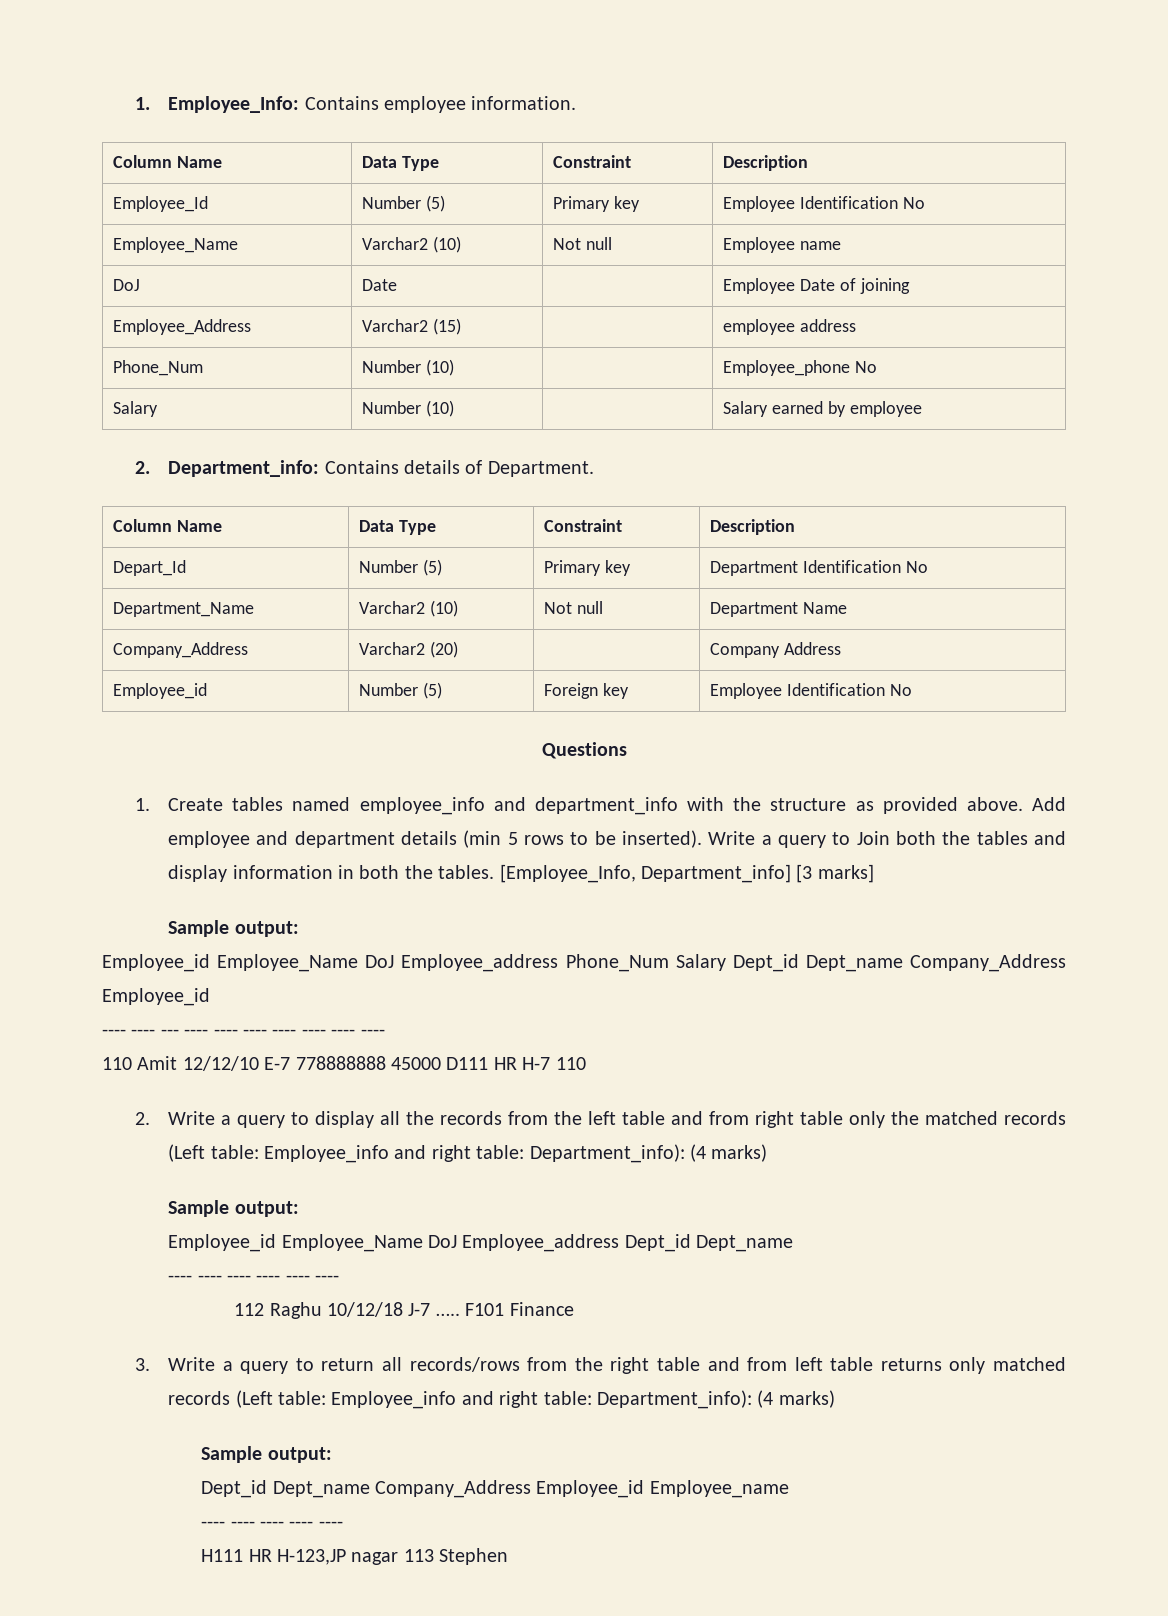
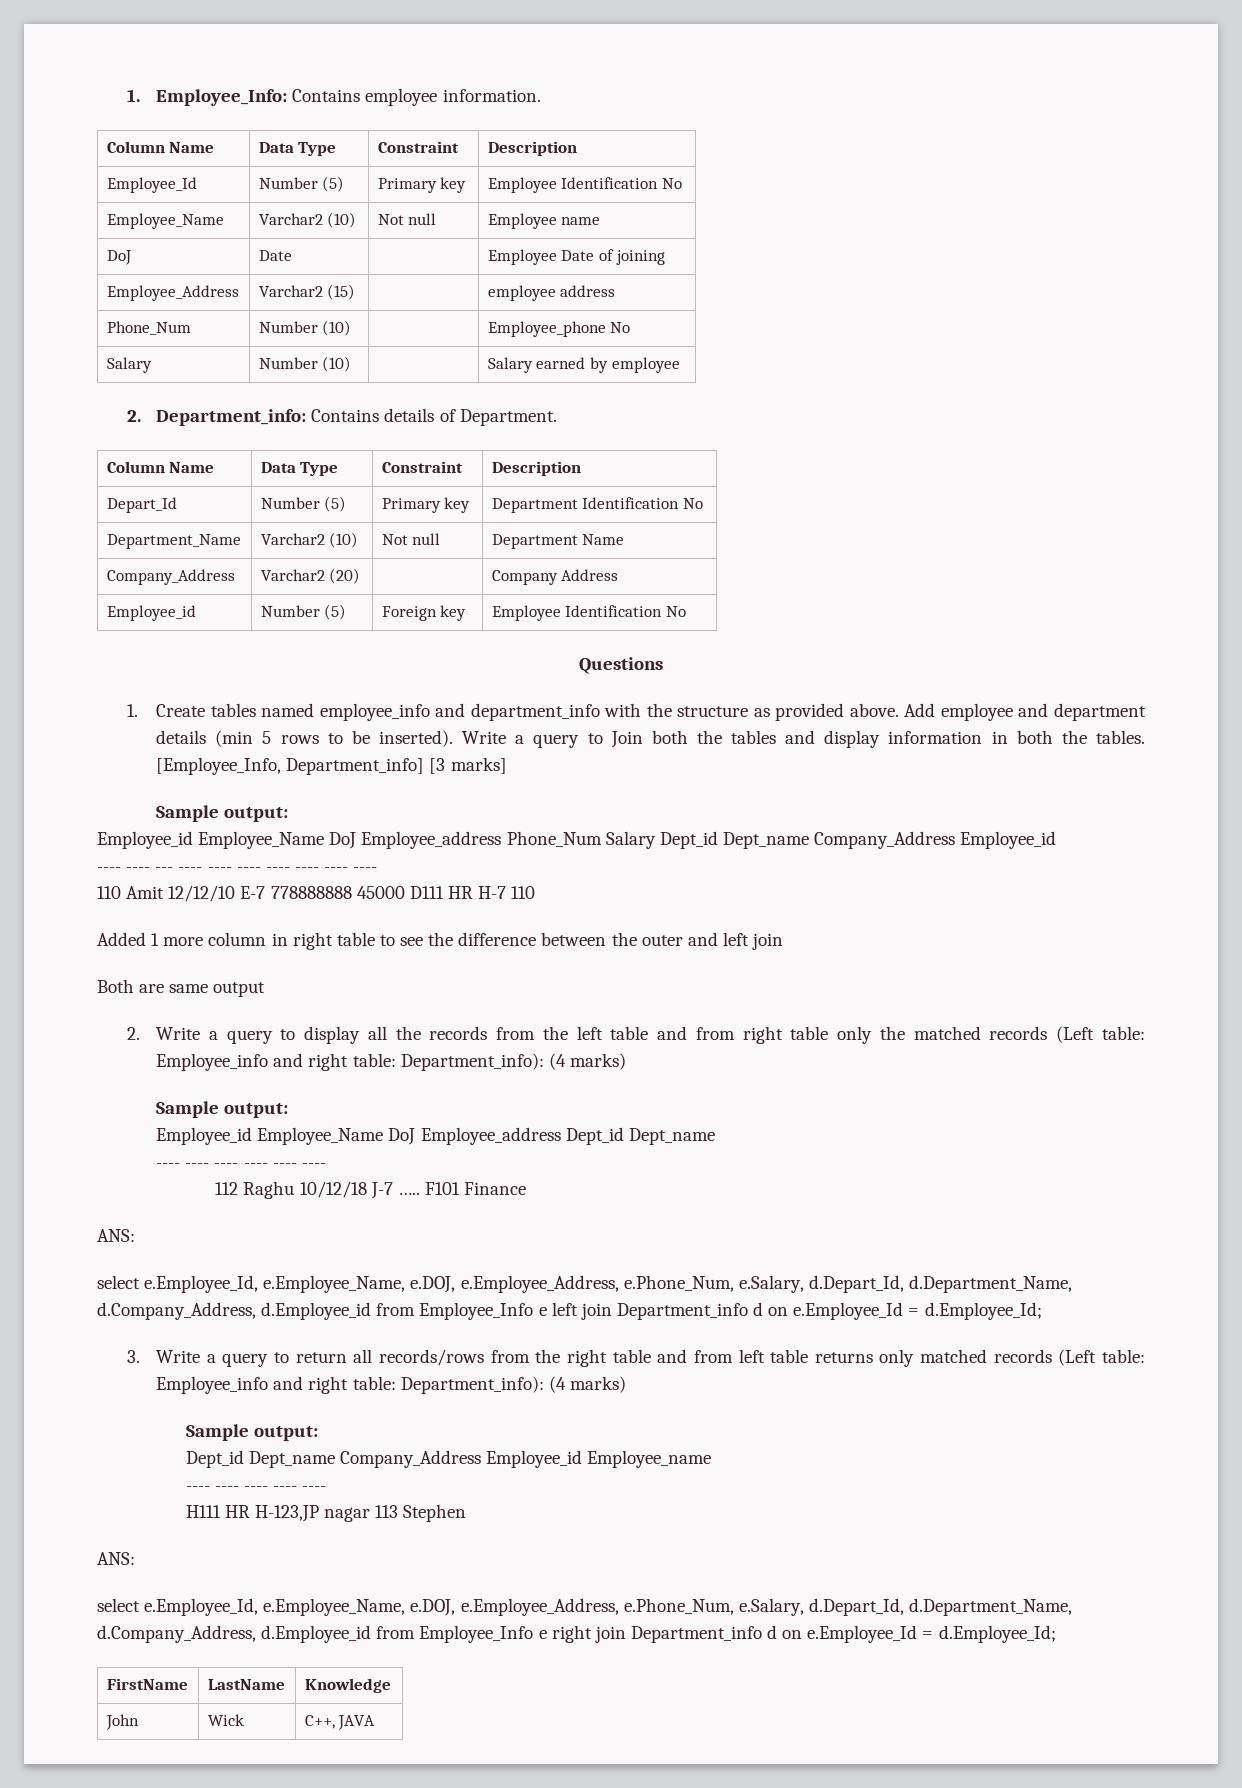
(586, 1063) none -> [97,932,784,950] [97,979,266,997] // Added 1 more column in right table to see the difference between the outer and left join // Both are same output
(574, 1309) none -> [97,1229,135,1242] [97,1275,1073,1293] [97,1302,1042,1320] // ANS: // select e.Employee_Id, e.Employee_Name, e.DOJ, e.Employee_Address, e.Phone_Num, e.Salary, d.Depart_Id, d.Department_Name, d.Company_Address, d.Employee_id from Employee_Info e left join Department_info d on e.Employee_Id = d.Employee_Id;
(509, 1556) none -> [97,1552,135,1565] [97,1598,1073,1616] [97,1625,1056,1643] [106,1678,188,1690] [207,1679,285,1690] [304,1678,391,1693] [105,1714,139,1730] [207,1714,244,1726] [304,1715,376,1730] // ANS: // select e.Employee_Id, e.Employee_Name, e.DOJ, e.Employee_Address, e.Phone_Num, e.Salary, d.Depart_Id, d.Department_Name, d.Company_Address, d.Employee_id from Employee_Info e right join Department_info d on e.Employee_Id = d.Employee_Id; // FirstName | LastName | Knowledge // John | Wick | C++, JAVA

